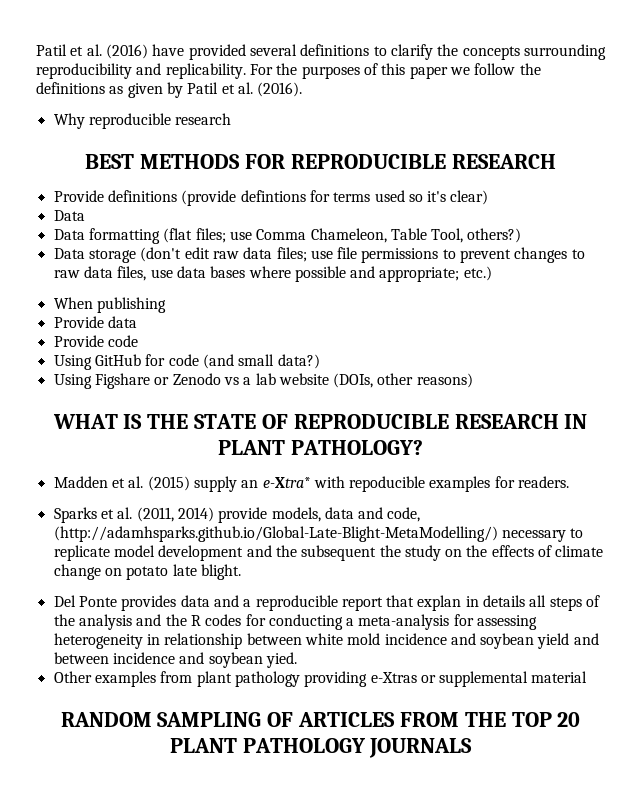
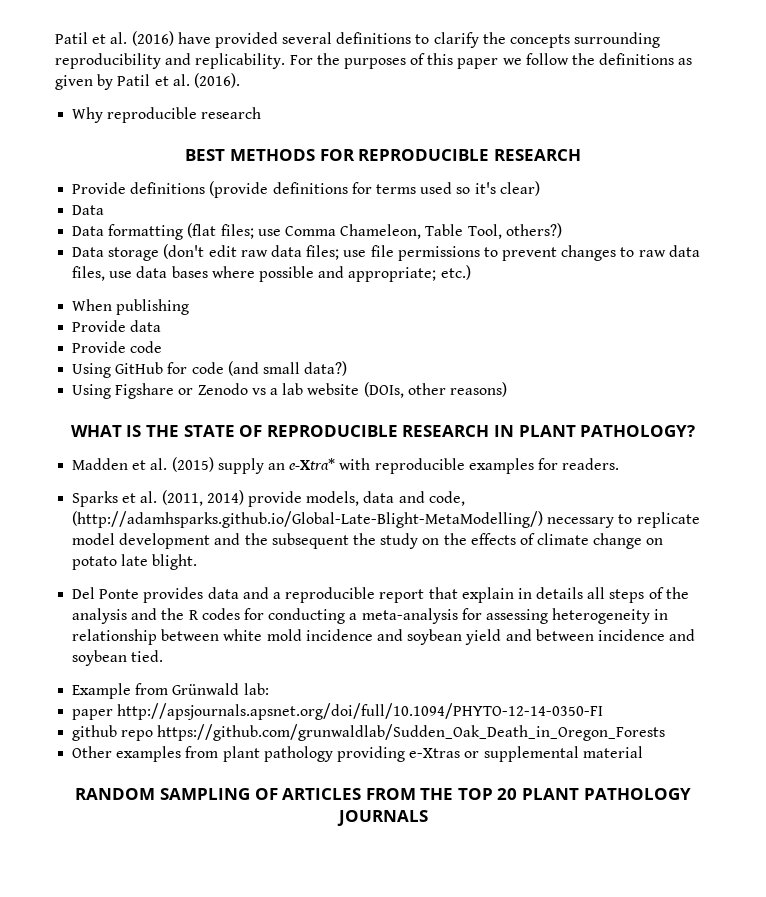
[240,190,306,202] defintions -> [272,182,348,194] definitions
[349,476,426,492] repoducible -> [374,458,465,474] reproducible
[417,595,462,611] explan -> [461,587,514,603] explain
[265,652,297,668] yied. -> [131,650,164,662] [72,683,269,699] [72,703,604,720] [72,724,666,741] tied. // Example from Grünwald lab: // paper http://apsjournals.apsnet.org/doi/full/10.1094/PHYTO-12-14-0350-FI // github repo https://github.com/grunwaldlab/Sudden_Oak_Death_in_Oregon_Forests

